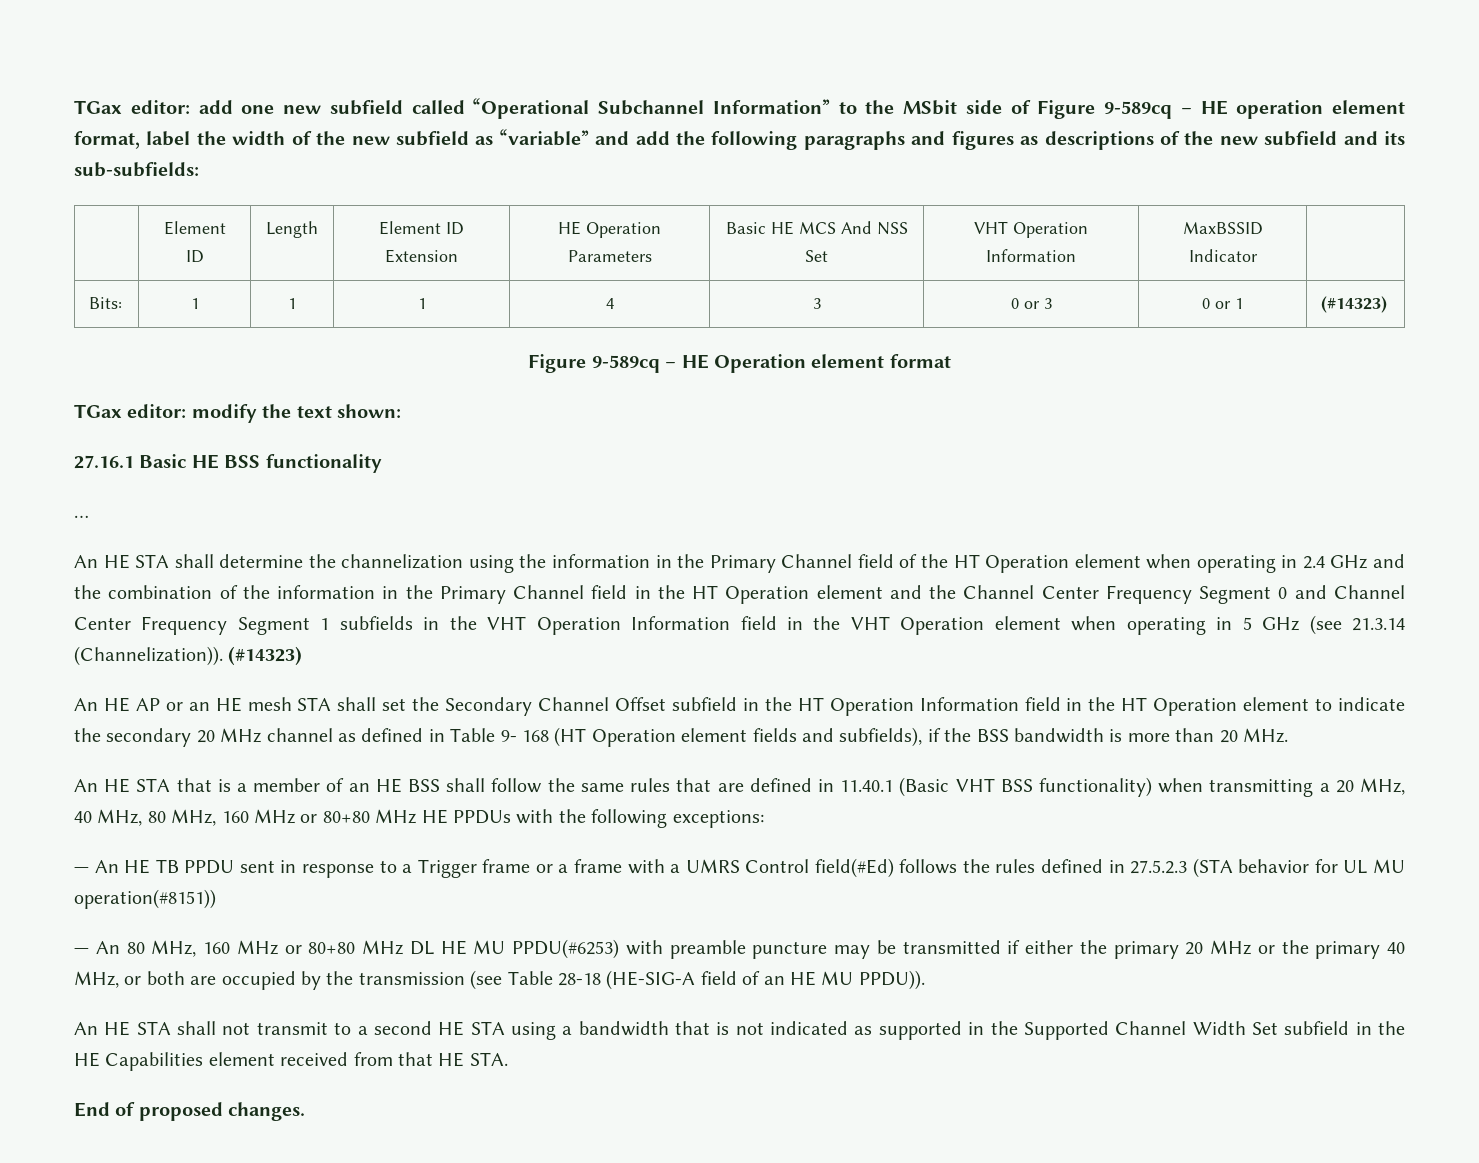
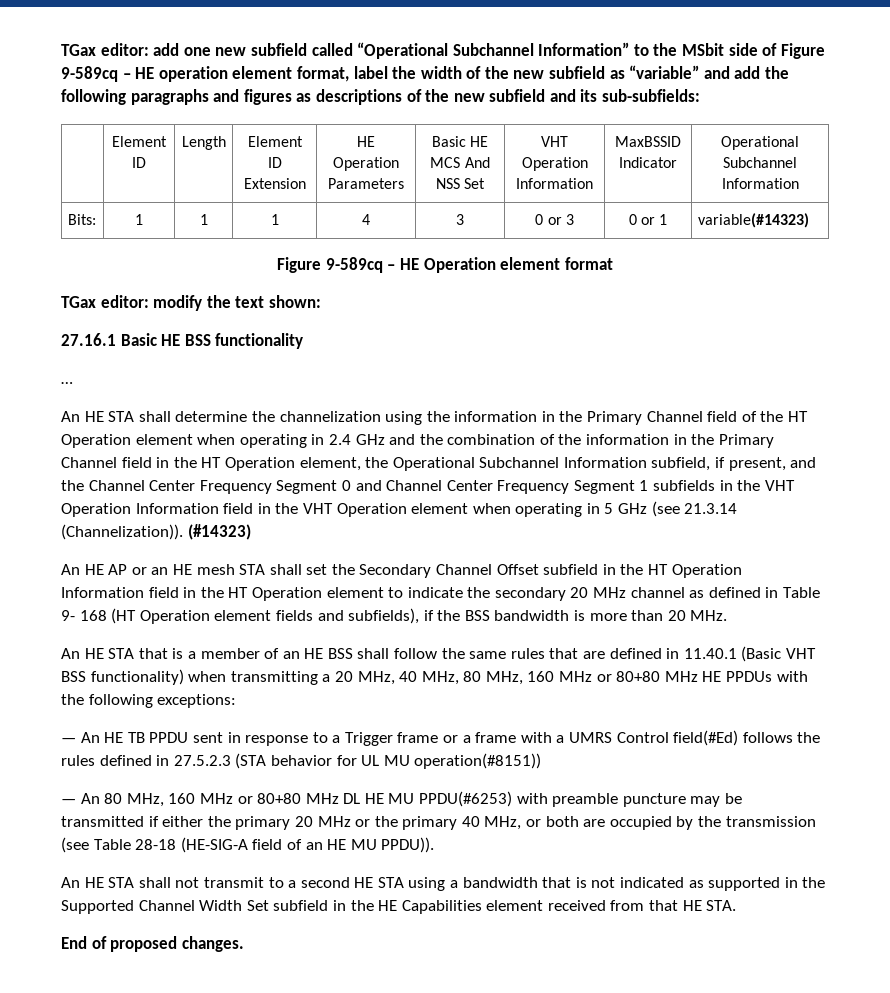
(1258, 255) none -> [721,136,799,150] [723,157,797,168] [721,178,799,189] Operational Subchannel Information
[1321,296,1388,313] (#14323) -> [697,213,809,228] variable(#14323)
[816,585,883,599] element -> [299,457,786,471] element, the Operational Subchannel Information subfield, if present,

